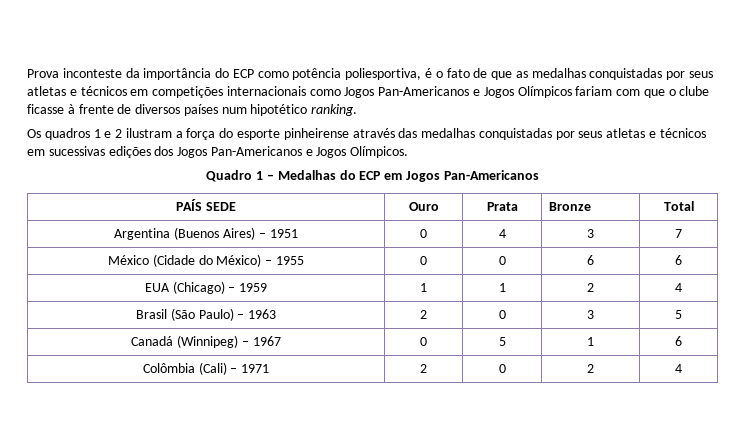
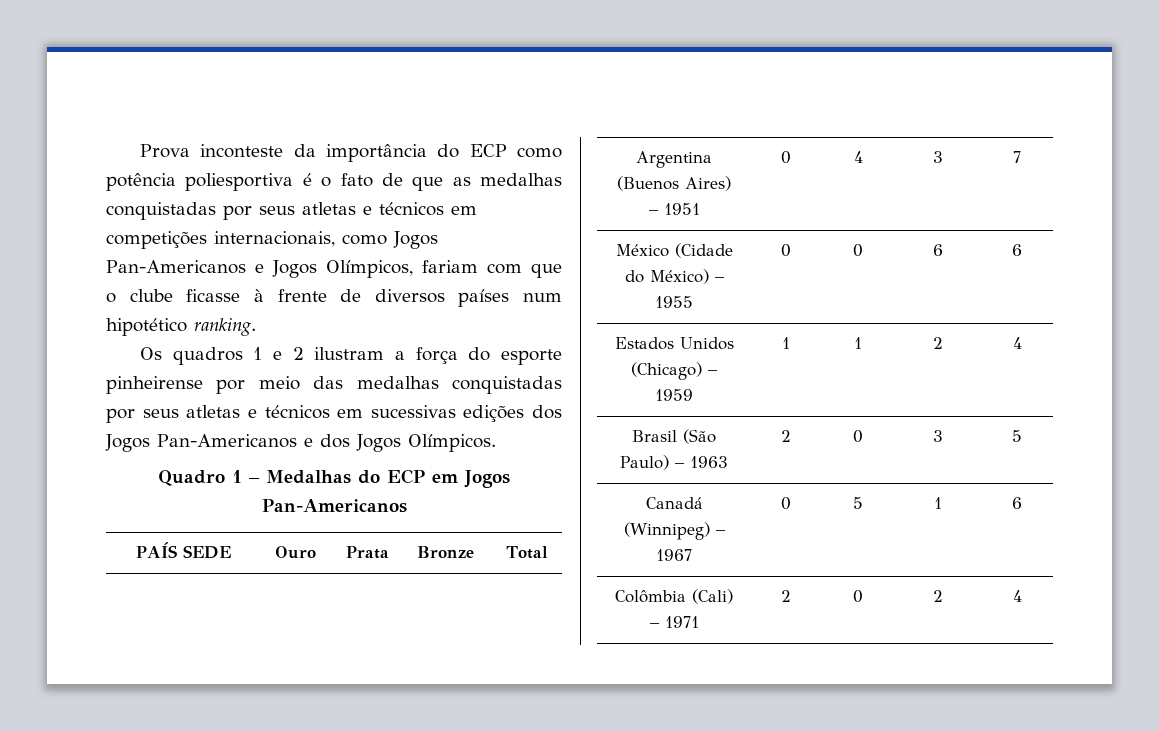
[345,68,422,80] poliesportiva, -> [185,173,294,191] poliesportiva
[226,86,306,96] internacionais -> [214,231,335,247] internacionais,
[517,86,572,98] Olímpicos -> [326,260,413,278] Olímpicos,
[352,128,395,138] através -> [216,376,300,394] por meio
(313, 152) none -> [320,434,350,448] dos
[144,283,170,292] EUA -> [614,337,734,350] Estados Unidos

